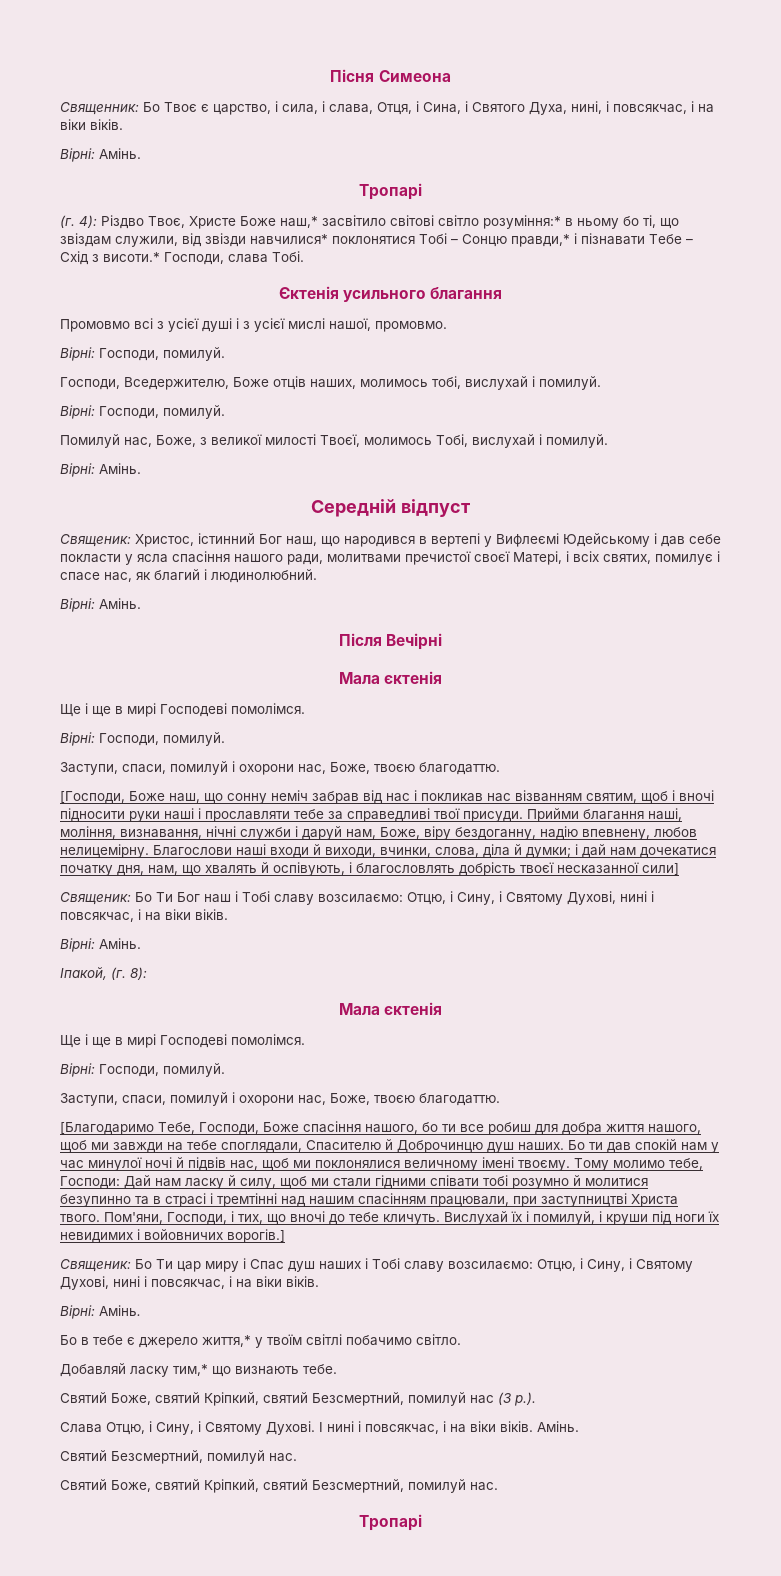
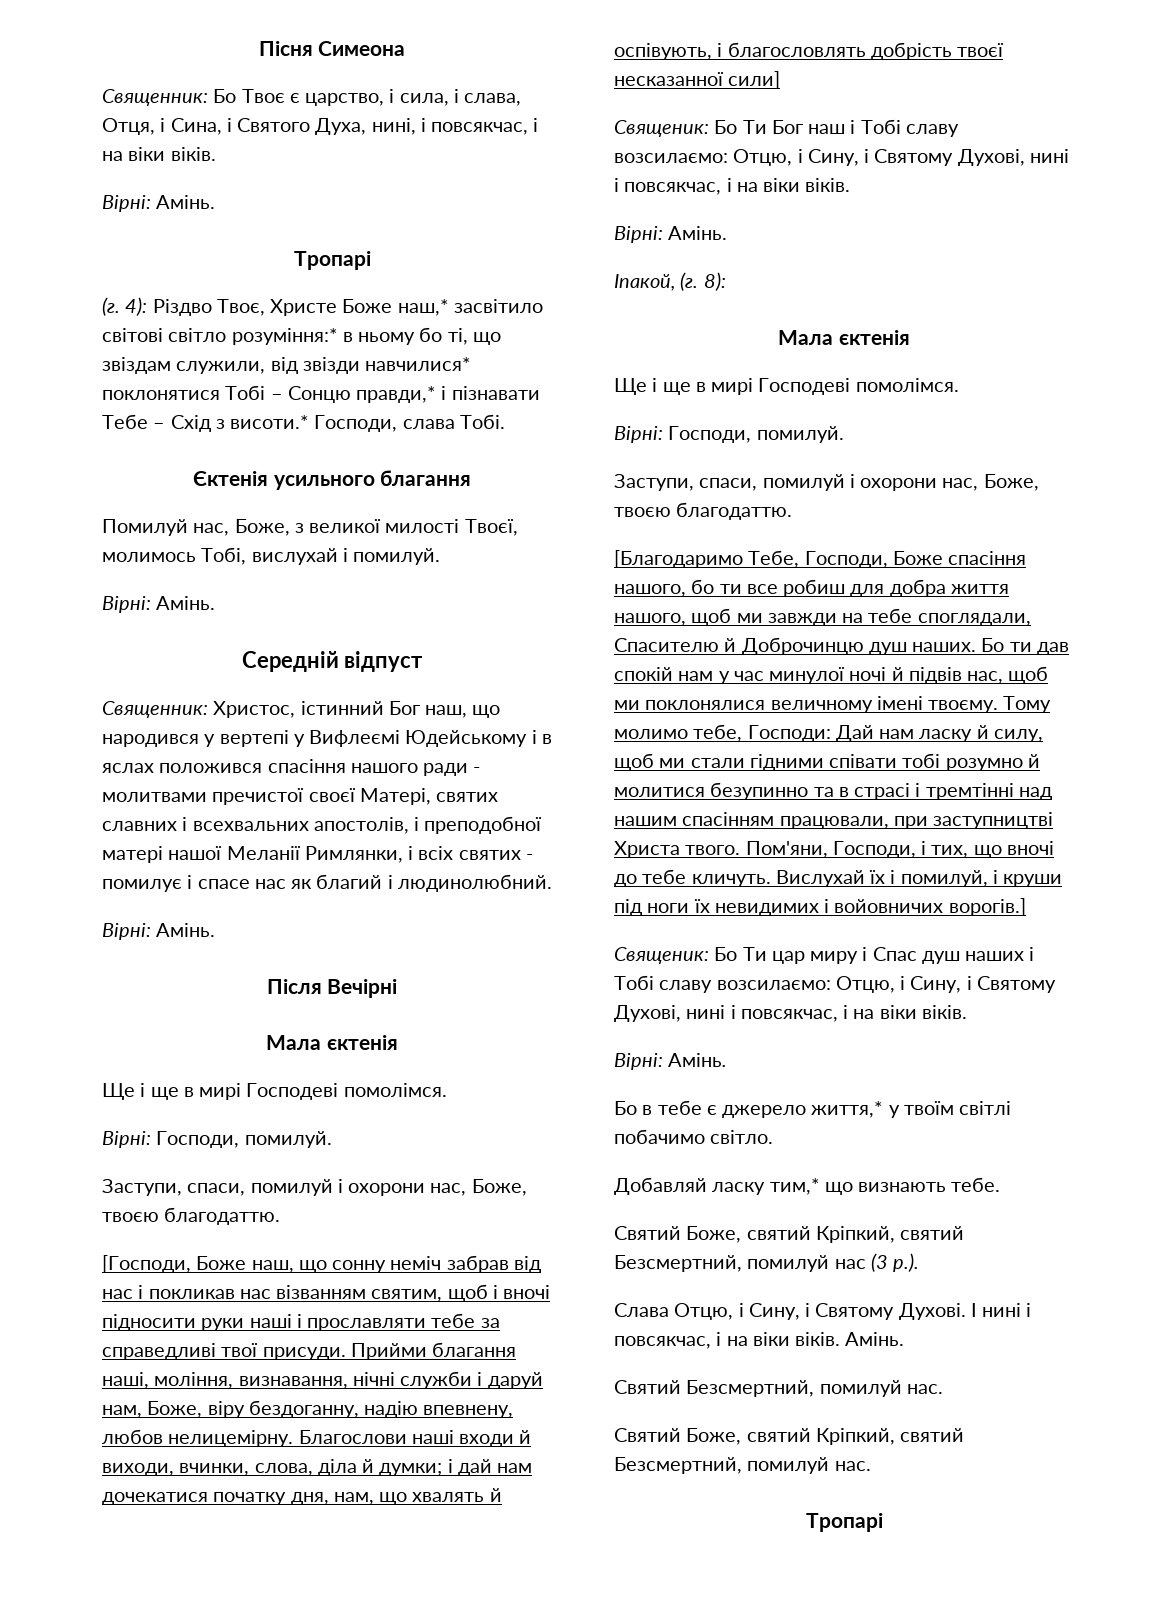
[60,318,447,332] [60,347,225,361] [60,376,601,390] [60,405,225,419] // Промовмо всі з усієї душі і з усієї мислі нашої, промовмо. // Вірні: Господи, помилуй. // Господи, Вседержителю, Боже отців наших, молимось тобі, вислухай і помилуй. // Вірні: Господи, помилуй. -> (472, 478) none
[60,534,131,547] Священик: -> [102,701,208,718] Священник:
[419,536,427,544] в -> [204,734,216,747] у
[661,534,721,547] [60,551,651,565] дав себе покласти у ясла спасіння нашого ради, молитвами пречистої своєї Матері, і всіх святих, -> [541,734,552,744] [102,759,481,776] [102,788,499,805] [102,816,543,834] [102,846,533,863] в яслах положився спасіння нашого ради - молитвами пречистої своєї Матері, святих славних і всехвальних апостолів, і преподобної матері нашої Меланії Римлянки, і всіх святих -
[104,572,132,582] нас, -> [254,879,286,889] нас

